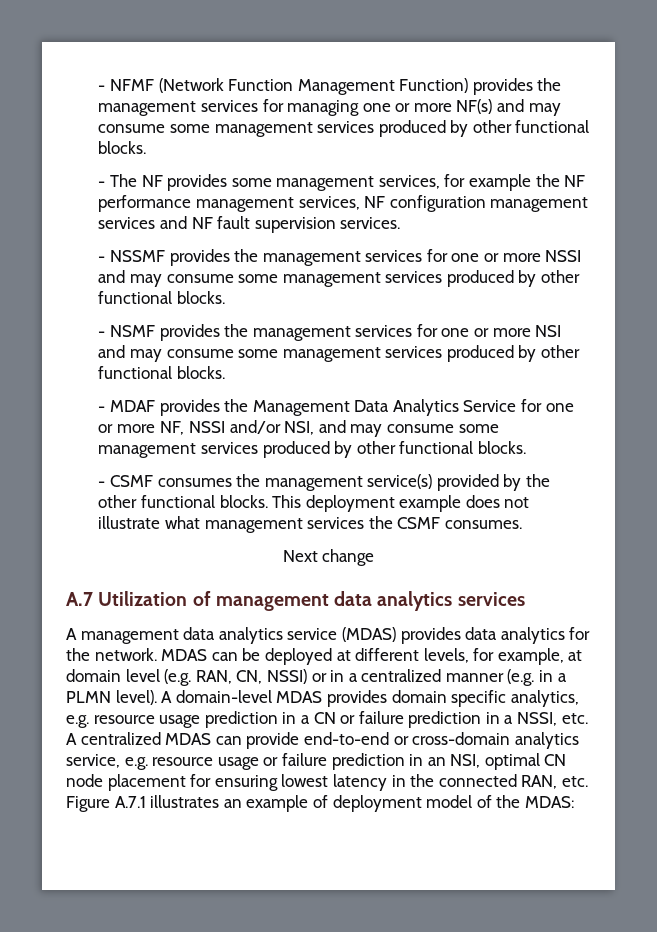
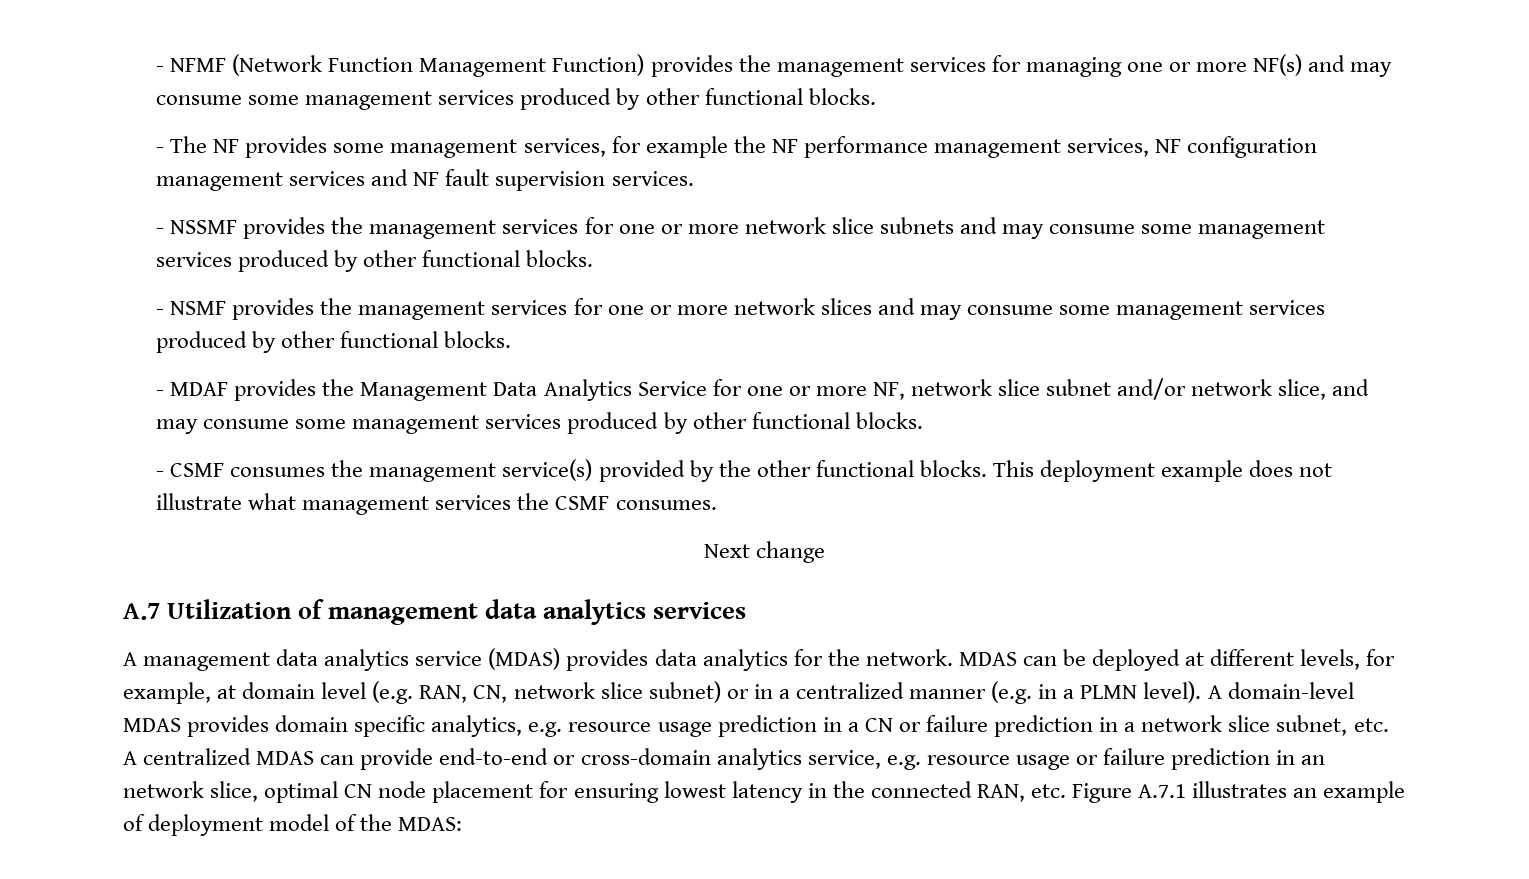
[545,250,582,262] NSSI -> [744,217,954,234] network slice subnets
[535,325,562,337] NSI -> [733,298,872,315] network slices
[189,420,315,435] NSSI and/or NSI, -> [911,378,1327,400] network slice subnet and/or network slice,
[266,669,307,684] NSSI) -> [513,681,721,703] network slice subnet)
[517,712,558,726] NSSI, -> [1141,715,1348,736] network slice subnet,
[450,754,481,768] NSI, -> [123,781,259,802] network slice,

